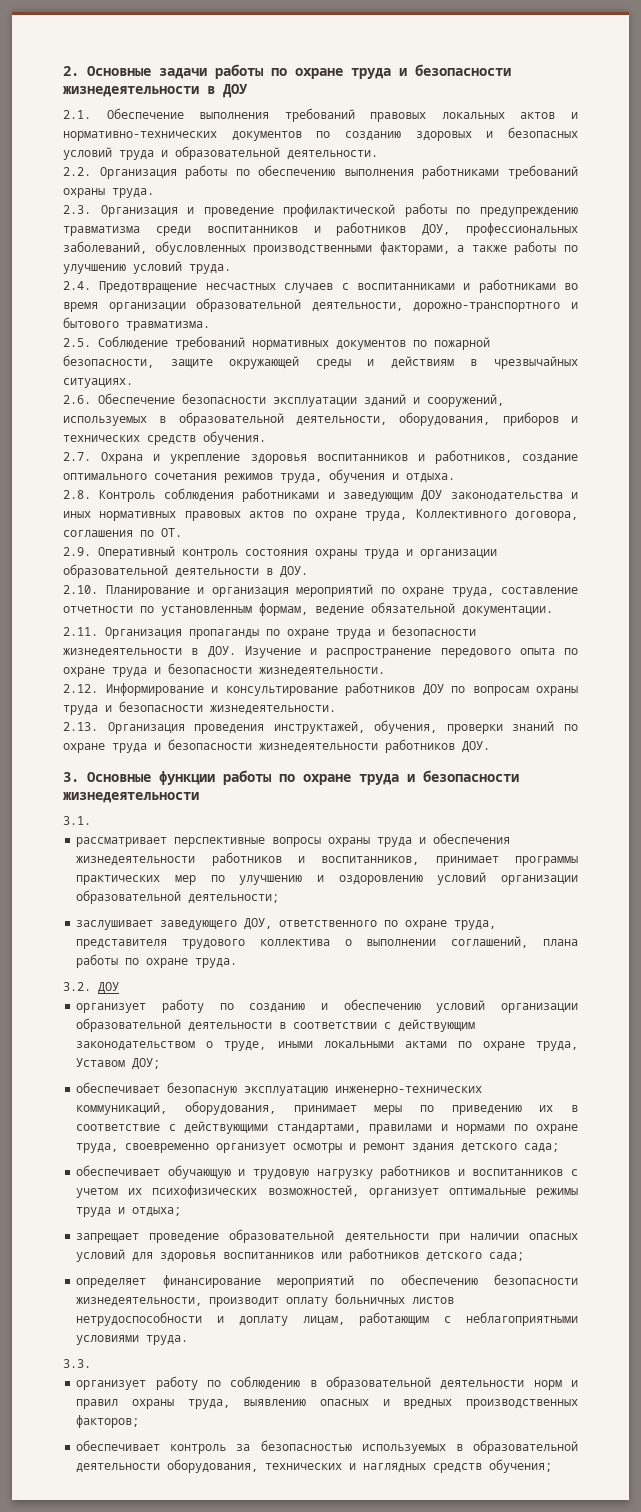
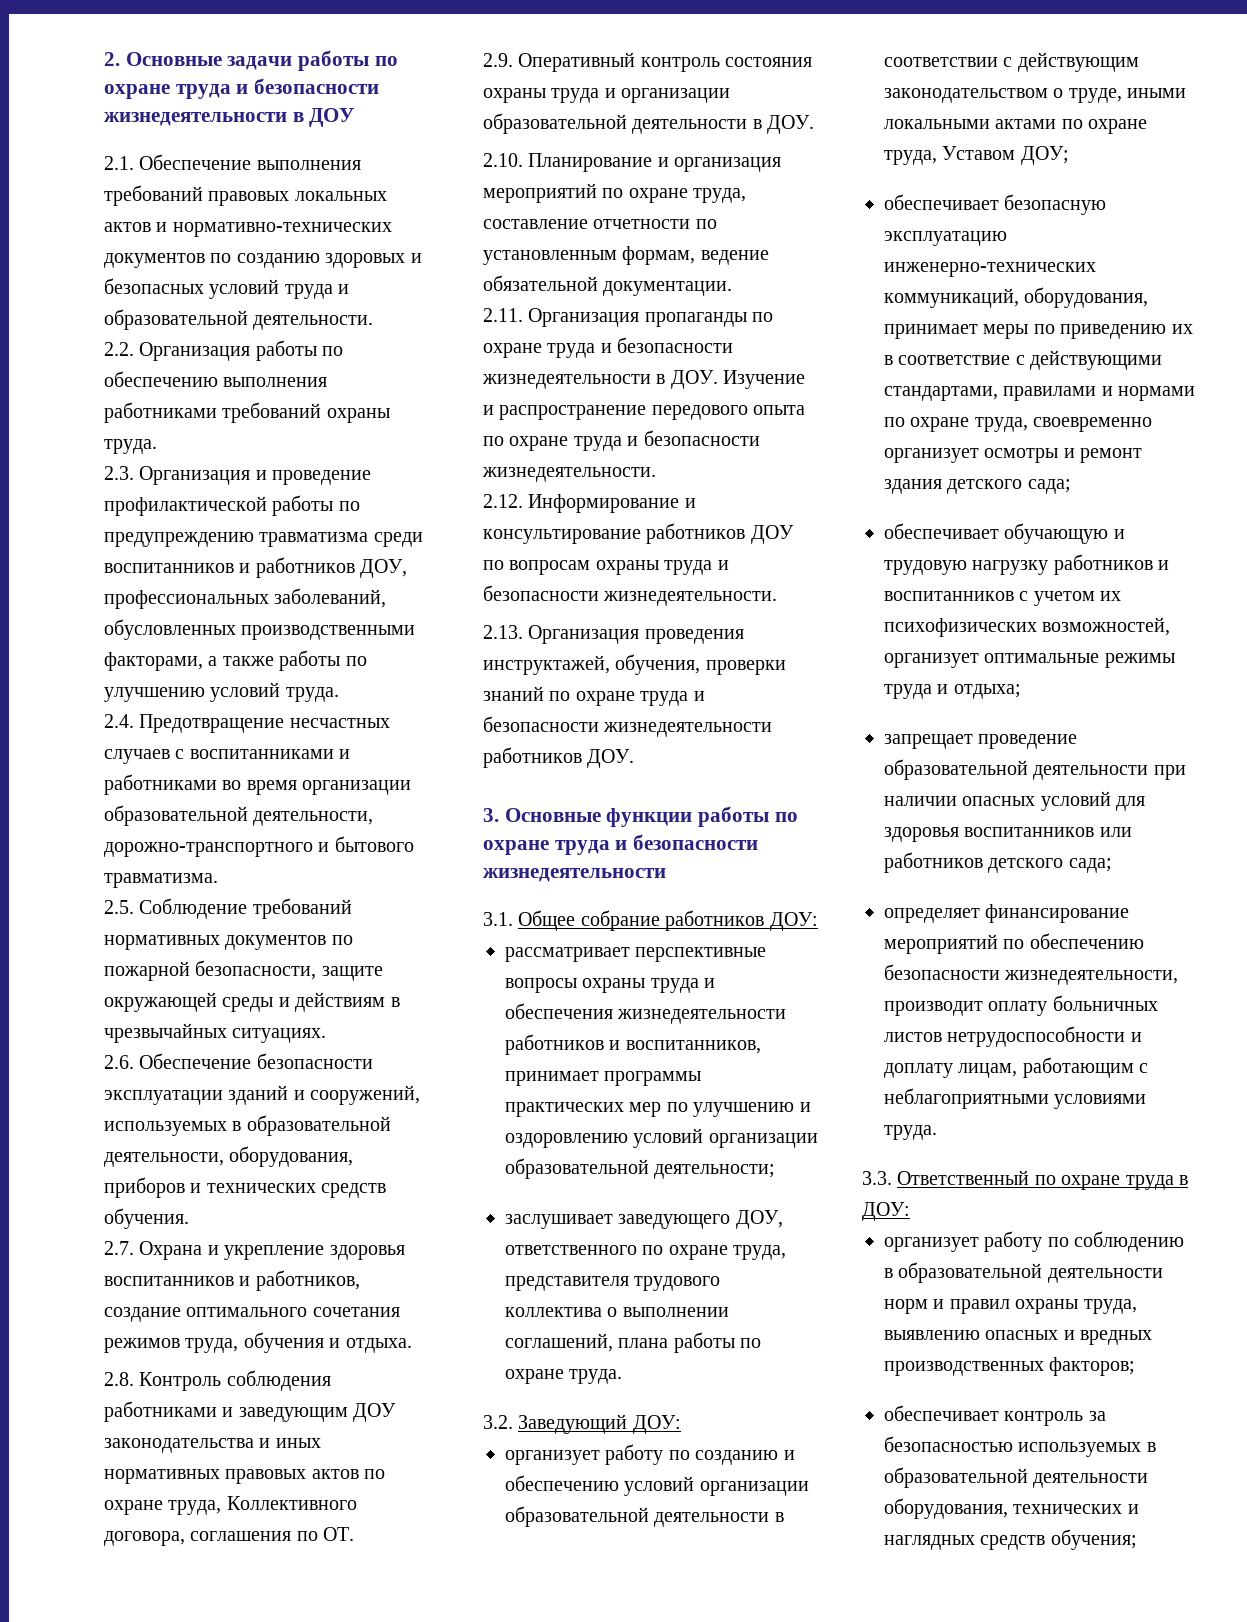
(91, 820) none -> [518,910,818,931] Общее собрание работников ДОУ:
[98,982,119,994] ДОУ -> [518,1414,681,1434] Заведующий ДОУ:
(91, 1363) none -> [897,1170,1188,1190] [862,1202,910,1221] Ответственный по охране труда в ДОУ:

